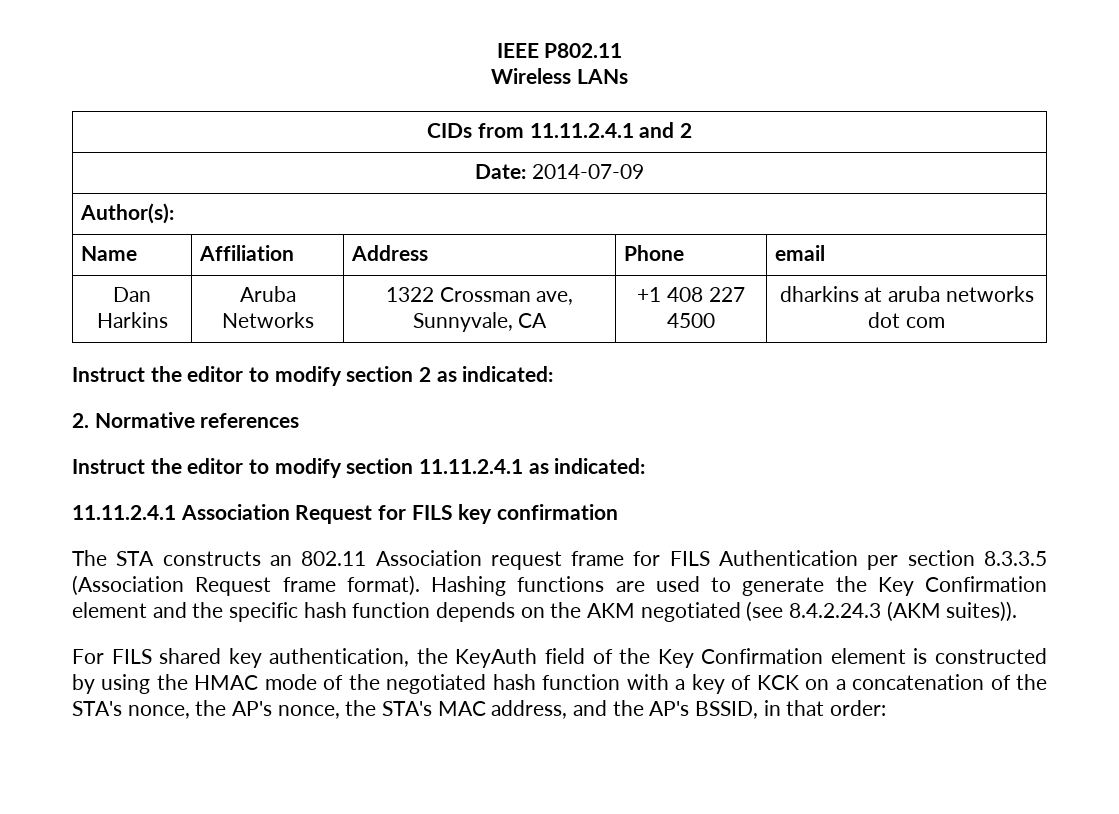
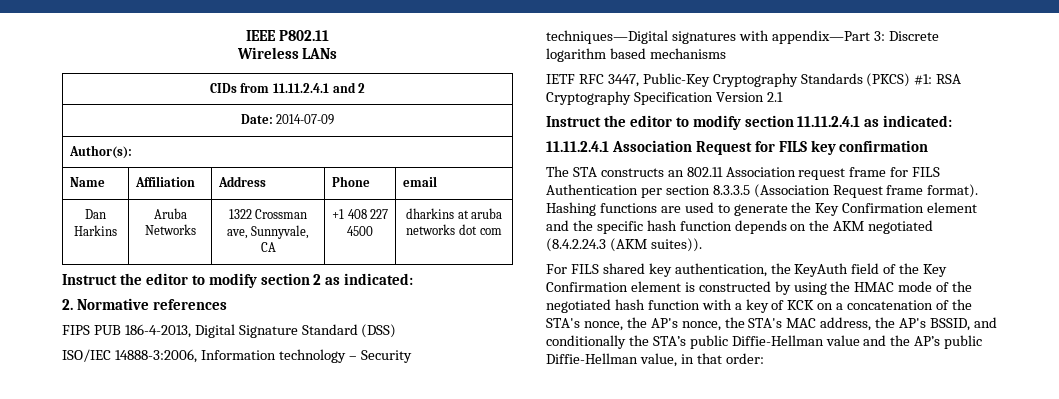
(300, 420) none -> [62,324,397,338] [62,349,412,363] [546,30,939,44] [546,48,726,62] [546,73,962,87] [546,91,783,105] // FIPS PUB 186-4-2013, Digital Signature Standard (DSS) // ISO/IEC 14888-3:2006, Information technology – Security techniques—Digital signatures with appendix—Part 3: Discrete logarithm based mechanisms // IETF RFC 3447, Public-Key Cryptography Standards (PKCS) #1: RSA Cryptography Specification Version 2.1
[746,601,882,622] (see 8.4.2.24.3 -> [546,238,606,252] (8.4.2.24.3
[573,700,759,719] and the AP's BSSID, -> [875,317,997,331] [546,335,983,349] [546,353,677,367] the AP's BSSID, and conditionally the STA’s public Diffie-Hellman value and the AP’s public Diffie-Hellman value,

